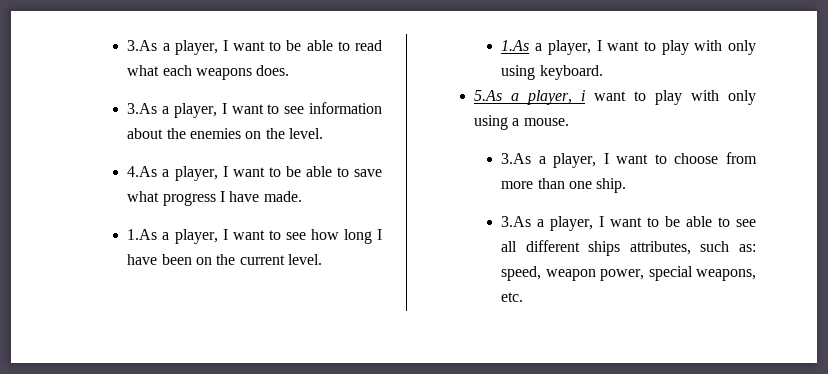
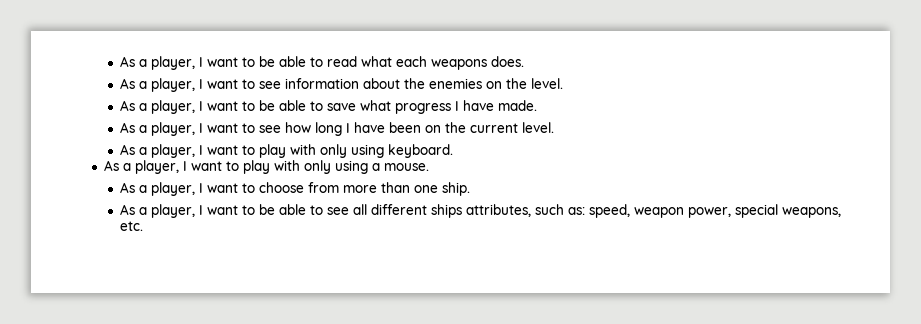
[127,40,158,51] 3.As -> [119,56,135,67] As
[127,103,158,114] 3.As -> [119,78,135,89] As
[127,166,158,177] 4.As -> [119,100,135,111] As
[127,229,158,240] 1.As -> [119,122,135,133] As
[501,40,530,51] 1.As -> [119,144,135,155] As
[474,90,586,105] 5.As a player, i -> [103,160,187,174] As a player, I
[501,153,532,164] 3.As -> [119,182,135,193] As
[501,216,532,227] 3.As -> [119,204,135,215] As

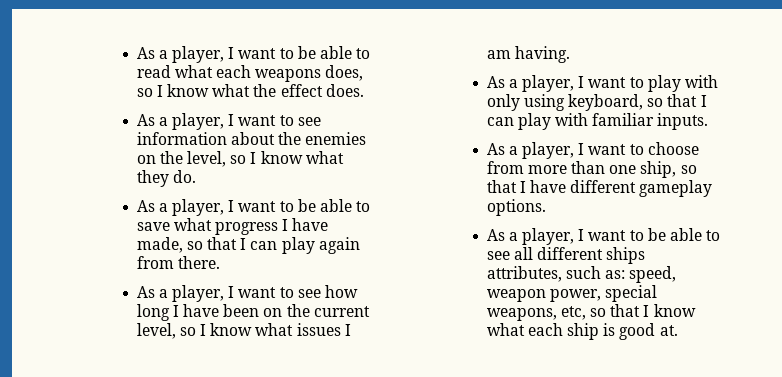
(487, 64) none -> [325,65,364,81] [136,84,323,97] does, so I know what the effect
[530,78,563,89] level. -> [186,151,344,167] [136,170,196,187] level, so I know what they do.
[497,100,537,111] made. -> [136,237,360,254] [136,256,220,269] made, so that I can play again from there.
[521,122,554,133] level. -> [136,323,351,339] [486,46,570,63] level, so I know what issues I am having.
[387,144,453,158] [103,160,429,174] keyboard. // As a player, I want to play with only using a mouse. -> [567,94,707,111] [486,113,709,130] keyboard, so that I can play with familiar inputs.
[441,182,470,196] ship. -> [640,161,697,178] [486,180,713,197] [486,199,546,216] ship, so that I have different gameplay options.
[119,221,143,231] etc. -> [560,304,696,320] [486,323,678,340] etc, so that I know what each ship is good at.

